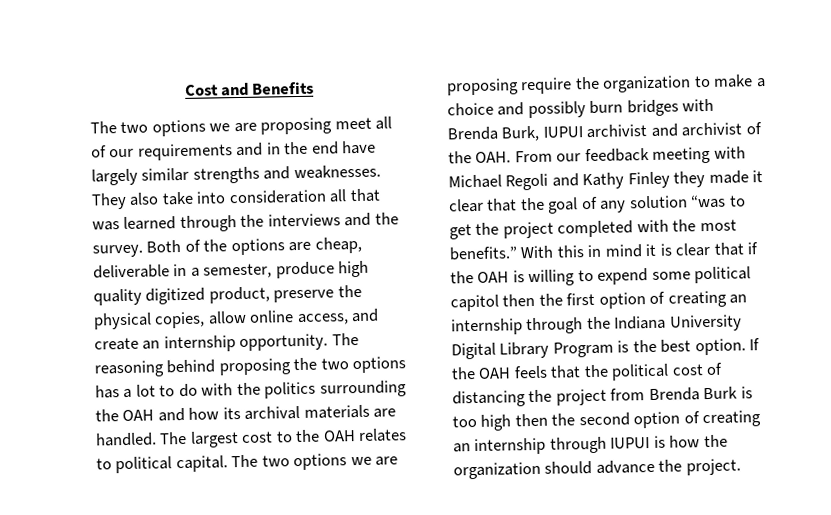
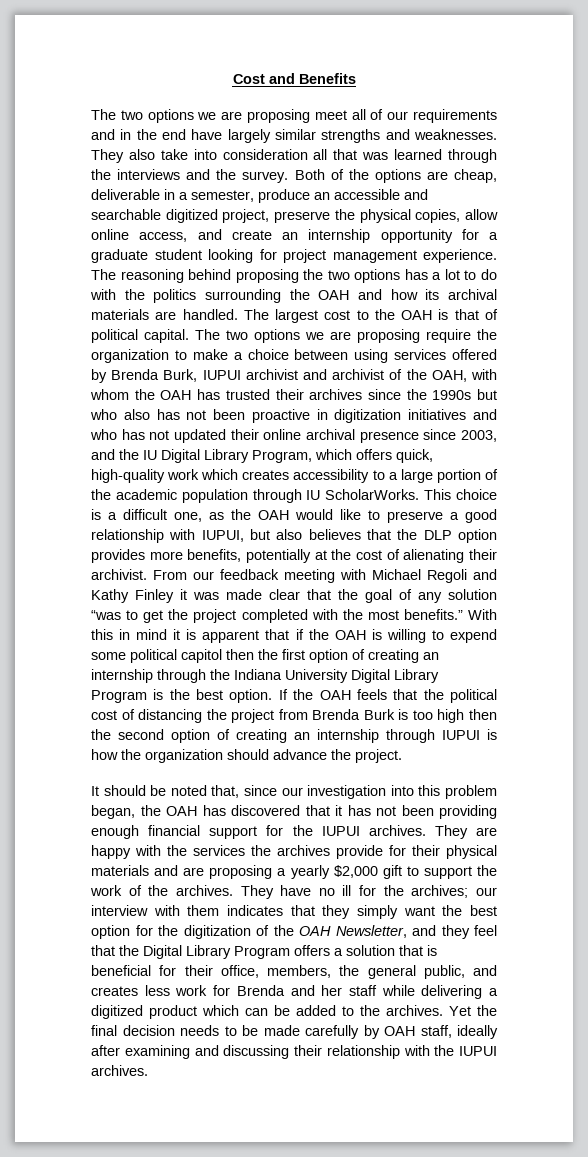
[338,260,370,278] [93,286,270,306] high quality digitized product, -> [314,189,428,200] [91,209,270,223] an accessible and searchable digitized project,
[239,333,329,352] opportunity. -> [380,229,498,243] [91,249,497,263] opportunity for a graduate student looking for project management experience.
[358,428,408,442] [96,458,112,470] relates to -> [438,309,498,320] is that of
[497,98,715,119] and possibly burn bridges with -> [294,349,497,363] [91,369,107,383] between using services offered by
[475,151,512,163] OAH. -> [431,369,497,382] [90,389,497,400] [90,409,497,423] [90,429,498,443] [91,449,433,463] [91,469,498,483] [91,489,497,503] [91,509,497,523] [91,529,497,543] [91,549,497,563] [91,569,147,580] OAH, with whom the OAH has trusted their archives since the 1990s but who also has not been proactive in digitization initiatives and who has not updated their online archival presence since 2003, and the IU Digital Library Program, which offers quick, high-quality work which creates accessibility to a large portion of the academic population through IU ScholarWorks. This choice is a difficult one, as the OAH would like to preserve a good relationship with IUPUI, but also believes that the DLP option provides more benefits, potentially at the cost of alienating their archivist.
[673,170,764,188] they made it -> [180,589,262,600] it was made
[675,242,712,257] clear -> [202,630,260,643] apparent
(741, 467) none -> [91,785,497,799] [91,805,497,819] [91,825,497,839] [91,845,497,859] [91,865,498,879] [90,885,497,899] [91,905,497,919] [91,925,497,939] [91,945,437,959] [91,965,497,979] [91,985,498,999] [91,1005,497,1019] [91,1025,498,1039] [91,1045,497,1059] [91,1065,148,1076] // It should be noted that, since our investigation into this problem began, the OAH has discovered that it has not been providing enough financial support for the IUPUI archives. They are happy with the services the archives provide for their physical materials and are proposing a yearly $2,000 gift to support the work of the archives. They have no ill for the archives; our interview with them indicates that they simply want the best option for the digitization of the OAH Newsletter, and they feel that the Digital Library Program offers a solution that is beneficial for their office, members, the general public, and creates less work for Brenda and her staff while delivering a digitized product which can be added to the archives. Yet the final decision needs to be made carefully by OAH staff, ideally after examining and discussing their relationship with the IUPUI archives.

